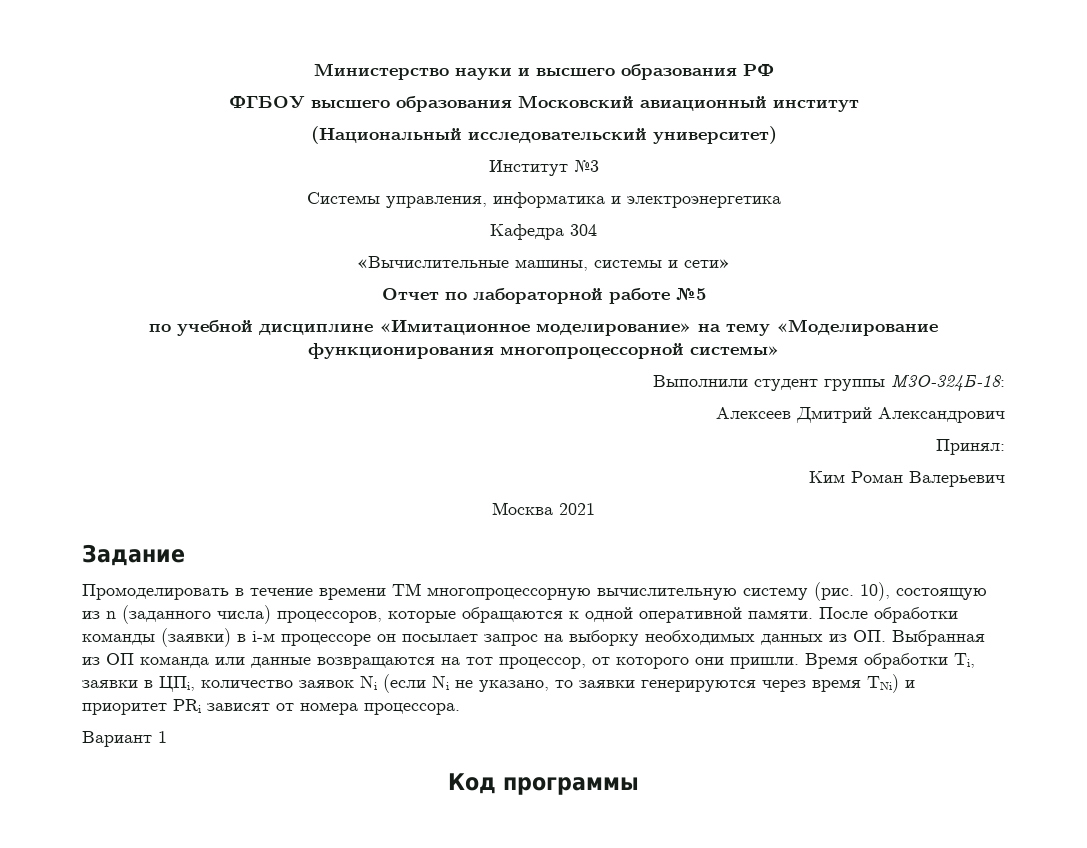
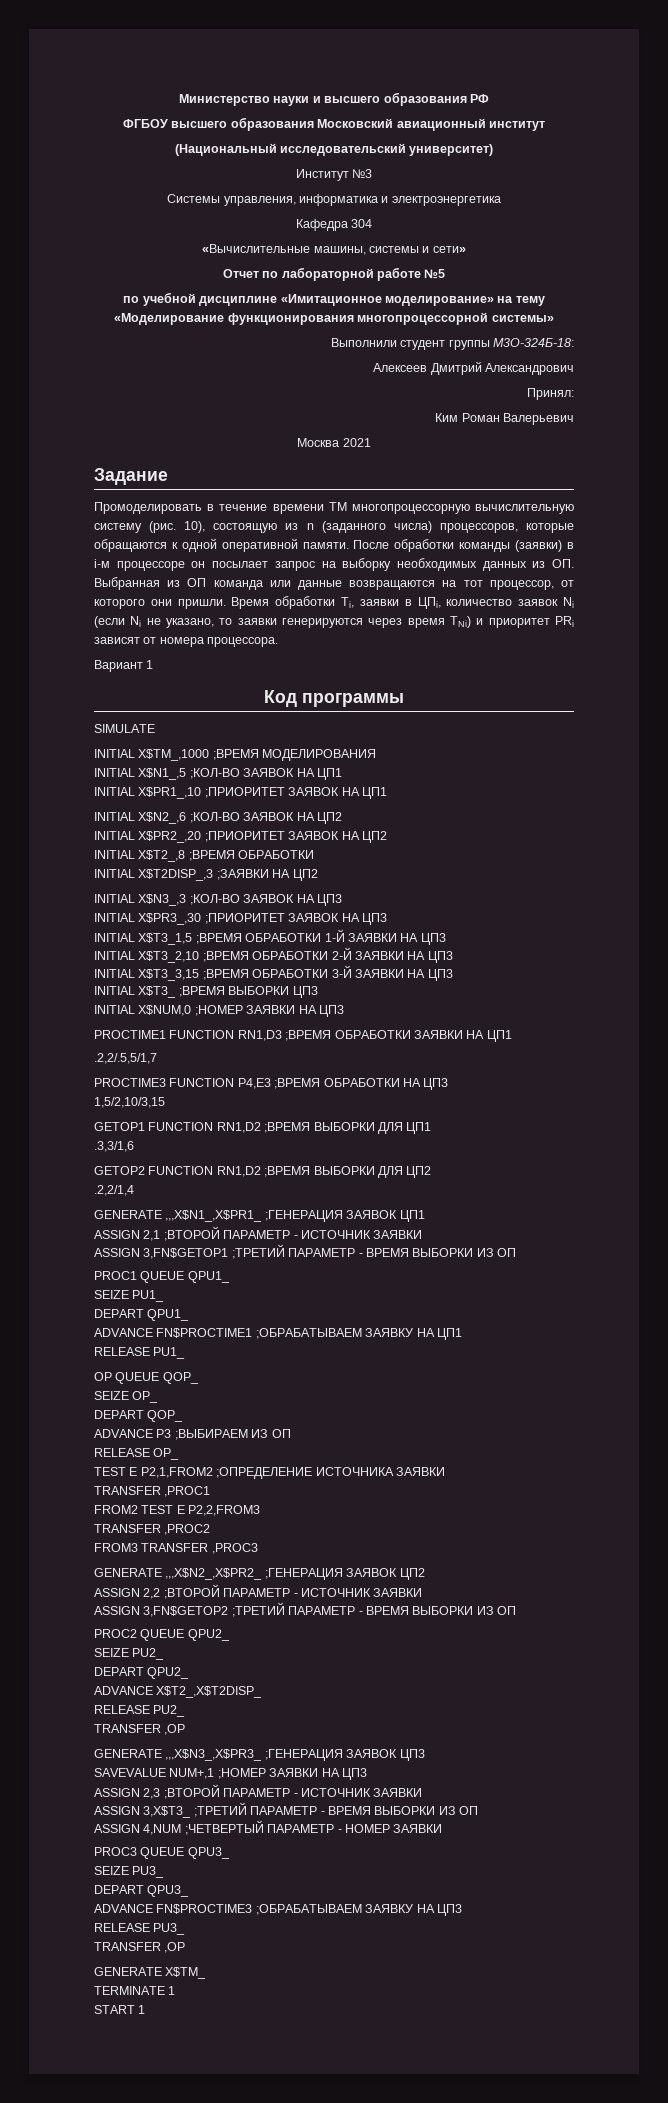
(639, 786) none -> [94,724,155,733] [94,749,377,761] [94,768,342,780] [94,787,387,799] [94,812,342,824] [94,831,387,843] [94,850,315,862] [94,869,318,881] [94,894,342,906] [94,913,387,925] [94,929,446,945] [94,947,453,963] [94,965,453,981] [94,986,318,998] [94,1005,344,1017] [94,1030,512,1042] [94,1053,157,1064] [94,1078,449,1090] [94,1097,165,1108] [94,1122,432,1134] [94,1141,134,1152] [94,1166,432,1178] [94,1185,134,1196] [94,1210,425,1222] [94,1226,423,1241] [94,1244,516,1259] [94,1271,230,1283] [94,1290,165,1302] [94,1309,190,1321] [94,1328,462,1340] [94,1347,186,1359] [94,1372,199,1384] [94,1391,159,1403] [94,1410,184,1422] [94,1429,291,1440] [94,1448,180,1460] [94,1467,445,1479] [94,1486,211,1497] [94,1505,261,1516] [94,1524,211,1535] [94,1543,258,1554] [94,1568,425,1580] [94,1584,423,1599] [94,1602,516,1617] [94,1629,230,1641] [94,1648,165,1660] [94,1667,190,1679] [94,1686,263,1698] [94,1705,186,1717] [94,1724,186,1735] [94,1749,425,1761] [94,1768,367,1780] [94,1784,423,1799] [94,1802,478,1818] [94,1820,443,1835] [94,1847,230,1859] [94,1866,165,1878] [94,1885,190,1897] [94,1904,462,1916] [94,1923,186,1935] [94,1942,186,1953] [94,1967,207,1979] [94,1986,176,1995] [94,2005,146,2014] // SIMULATE // INITIAL X$TM_,1000 ;ВРЕМЯ МОДЕЛИРОВАНИЯ // INITIAL X$N1_,5 ;КОЛ-ВО ЗАЯВОК НА ЦП1 // INITIAL X$PR1_,10 ;ПРИОРИТЕТ ЗАЯВОК НА ЦП1 // INITIAL X$N2_,6 ;КОЛ-ВО ЗАЯВОК НА ЦП2 // INITIAL X$PR2_,20 ;ПРИОРИТЕТ ЗАЯВОК НА ЦП2 // INITIAL X$T2_,8 ;ВРЕМЯ ОБРАБОТКИ // INITIAL X$T2DISP_,3 ;ЗАЯВКИ НА ЦП2 // INITIAL X$N3_,3 ;КОЛ-ВО ЗАЯВОК НА ЦП3 // INITIAL X$PR3_,30 ;ПРИОРИТЕТ ЗАЯВОК НА ЦП3 // INITIAL X$T3_1,5 ;ВРЕМЯ ОБРАБОТКИ 1-Й ЗАЯВКИ НА ЦП3 // INITIAL X$T3_2,10 ;ВРЕМЯ ОБРАБОТКИ 2-Й ЗАЯВКИ НА ЦП3 // INITIAL X$T3_3,15 ;ВРЕМЯ ОБРАБОТКИ 3-Й ЗАЯВКИ НА ЦП3 // INITIAL X$T3_ ;ВРЕМЯ ВЫБОРКИ ЦП3 // INITIAL X$NUM,0 ;НОМЕР ЗАЯВКИ НА ЦП3 // PROCTIME1 FUNCTION RN1,D3 ;ВРЕМЯ ОБРАБОТКИ ЗАЯВКИ НА ЦП1 // .2,2/.5,5/1,7 // PROCTIME3 FUNCTION P4,E3 ;ВРЕМЯ ОБРАБОТКИ НА ЦП3 // 1,5/2,10/3,15 // GETOP1 FUNCTION RN1,D2 ;ВРЕМЯ ВЫБОРКИ ДЛЯ ЦП1 // .3,3/1,6 // GETOP2 FUNCTION RN1,D2 ;ВРЕМЯ ВЫБОРКИ ДЛЯ ЦП2 // .2,2/1,4 // GENERATE ,,,X$N1_,X$PR1_ ;ГЕНЕРАЦИЯ ЗАЯВОК ЦП1 // ASSIGN 2,1 ;ВТОРОЙ ПАРАМЕТР - ИСТОЧНИК ЗАЯВКИ // ASSIGN 3,FN$GETOP1 ;ТРЕТИЙ ПАРАМЕТР - ВРЕМЯ ВЫБОРКИ ИЗ ОП // PROC1 QUEUE QPU1_ // SEIZE PU1_ // DEPART QPU1_ // ADVANCE FN$PROCTIME1 ;ОБРАБАТЫВАЕМ ЗАЯВКУ НА ЦП1 // RELEASE PU1_ // OP QUEUE QOP_ // SEIZE OP_ // DEPART QOP_ // ADVANCE P3 ;ВЫБИРАЕМ ИЗ ОП // RELEASE OP_ // TEST E P2,1,FROM2 ;ОПРЕДЕЛЕНИЕ ИСТОЧНИКА ЗАЯВКИ // TRANSFER ,PROC1 // FROM2 TEST E P2,2,FROM3 // TRANSFER ,PROC2 // FROM3 TRANSFER ,PROC3 // GENERATE ,,,X$N2_,X$PR2_ ;ГЕНЕРАЦИЯ ЗАЯВОК ЦП2 // ASSIGN 2,2 ;ВТОРОЙ ПАРАМЕТР - ИСТОЧНИК ЗАЯВКИ // ASSIGN 3,FN$GETOP2 ;ТРЕТИЙ ПАРАМЕТР - ВРЕМЯ ВЫБОРКИ ИЗ ОП // PROC2 QUEUE QPU2_ // SEIZE PU2_ // DEPART QPU2_ // ADVANCE X$T2_,X$T2DISP_ // RELEASE PU2_ // TRANSFER ,OP // GENERATE ,,,X$N3_,X$PR3_ ;ГЕНЕРАЦИЯ ЗАЯВОК ЦП3 // SAVEVALUE NUM+,1 ;НОМЕР ЗАЯВКИ НА ЦП3 // ASSIGN 2,3 ;ВТОРОЙ ПАРАМЕТР - ИСТОЧНИК ЗАЯВКИ // ASSIGN 3,X$T3_ ;ТРЕТИЙ ПАРАМЕТР - ВРЕМЯ ВЫБОРКИ ИЗ ОП // ASSIGN 4,NUM ;ЧЕТВЕРТЫЙ ПАРАМЕТР - НОМЕР ЗАЯВКИ // PROC3 QUEUE QPU3_ // SEIZE PU3_ // DEPART QPU3_ // ADVANCE FN$PROCTIME3 ;ОБРАБАТЫВАЕМ ЗАЯВКУ НА ЦП3 // RELEASE PU3_ // TRANSFER ,OP // GENERATE X$TM_ // TERMINATE 1 // START 1

